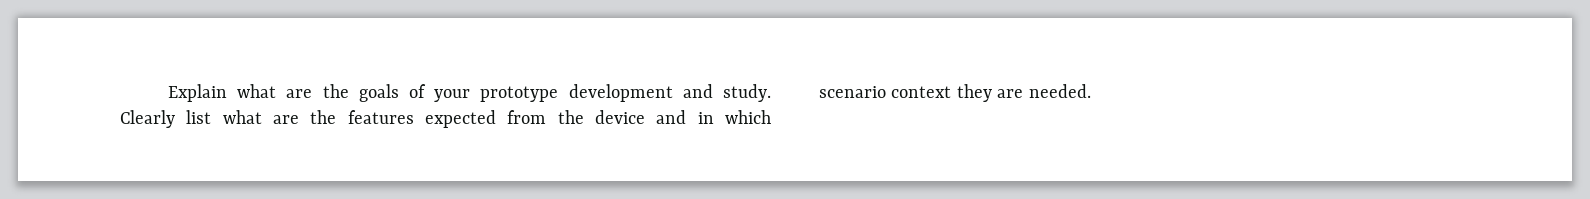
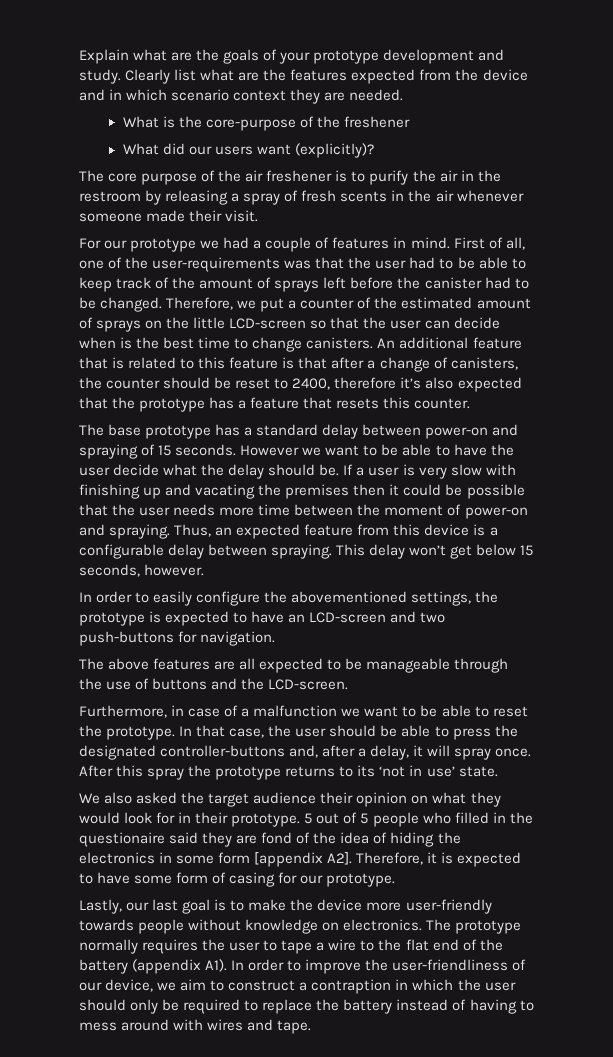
(1091, 91) none -> [122,116,411,131] [122,143,375,158] [79,170,501,185] [79,190,524,205] [79,210,259,222] [79,237,525,252] [79,257,526,272] [79,277,529,292] [79,297,531,312] [79,317,500,332] [79,337,522,352] [79,357,518,372] [79,377,522,392] [79,397,471,412] [79,424,519,439] [79,444,514,459] [79,464,516,479] [79,484,525,499] [79,504,528,519] [79,524,498,539] [79,544,534,559] [79,564,205,577] [79,591,499,606] [79,611,446,626] [79,631,276,646] [79,658,509,673] [79,678,349,690] [79,705,528,718] [79,725,518,740] [79,745,532,760] [79,765,498,780] [79,792,501,807] [79,812,533,827] [79,832,461,847] [79,852,522,867] [79,872,396,887] [79,899,492,914] [79,919,522,934] [79,939,503,954] [79,959,527,974] [79,979,516,994] [79,999,534,1014] [79,1019,312,1034] // What is the core-purpose of the freshener // What did our users want (explicitly)? // The core purpose of the air freshener is to purify the air in the restroom by releasing a spray of fresh scents in the air whenever someone made their visit. // For our prototype we had a couple of features in mind. First of all, one of the user-requirements was that the user had to be able to keep track of the amount of sprays left before the canister had to be changed. Therefore, we put a counter of the estimated amount of sprays on the little LCD-screen so that the user can decide when is the best time to change canisters. An additional feature that is related to this feature is that after a change of canisters, the counter should be reset to 2400, therefore it’s also expected that the prototype has a feature that resets this counter. // The base prototype has a standard delay between power-on and spraying of 15 seconds. However we want to be able to have the user decide what the delay should be. If a user is very slow with finishing up and vacating the premises then it could be possible that the user needs more time between the moment of power-on and spraying. Thus, an expected feature from this device is a configurable delay between spraying. This delay won’t get below 15 seconds, however. // In order to easily configure the abovementioned settings, the prototype is expected to have an LCD-screen and two push-buttons for navigation. // The above features are all expected to be manageable through the use of buttons and the LCD-screen. // Furthermore, in case of a malfunction we want to be able to reset the prototype. In that case, the user should be able to press the designated controller-buttons and, after a delay, it will spray once. After this spray the prototype returns to its ‘not in use’ state. // We also asked the target audience their opinion on what they would look for in their prototype. 5 out of 5 people who filled in the questionaire said they are fond of the idea of hiding the electronics in some form [appendix A2]. Therefore, it is expected to have some form of casing for our prototype. // Lastly, our last goal is to make the device more user-friendly towards people without knowledge on electronics. The prototype normally requires the user to tape a wire to the flat end of the battery (appendix A1). In order to improve the user-friendliness of our device, we aim to construct a contraption in which the user should only be required to replace the battery instead of having to mess around with wires and tape.

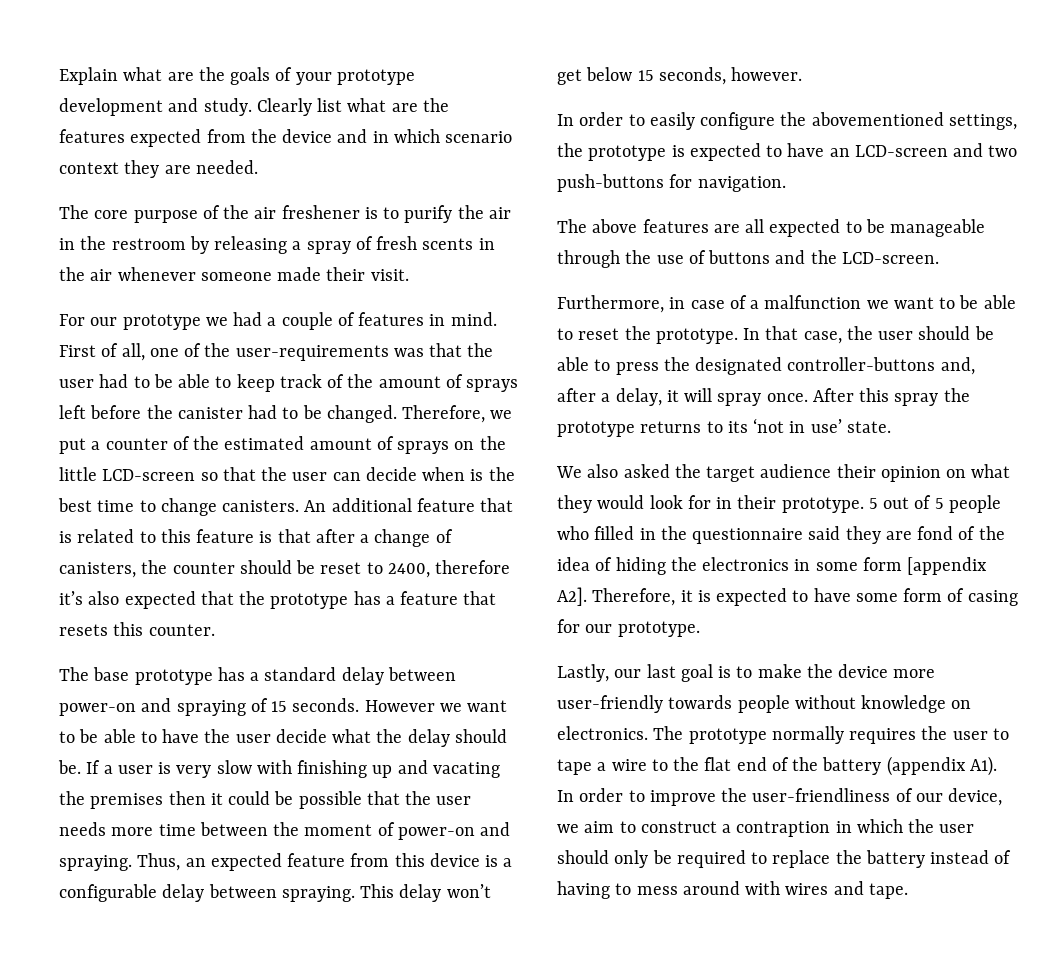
[122,116,411,131] [122,143,375,158] // What is the core-purpose of the freshener // What did our users want (explicitly)? -> (258, 167) none
[79,832,165,847] questionaire -> [692,528,804,544] questionnaire

